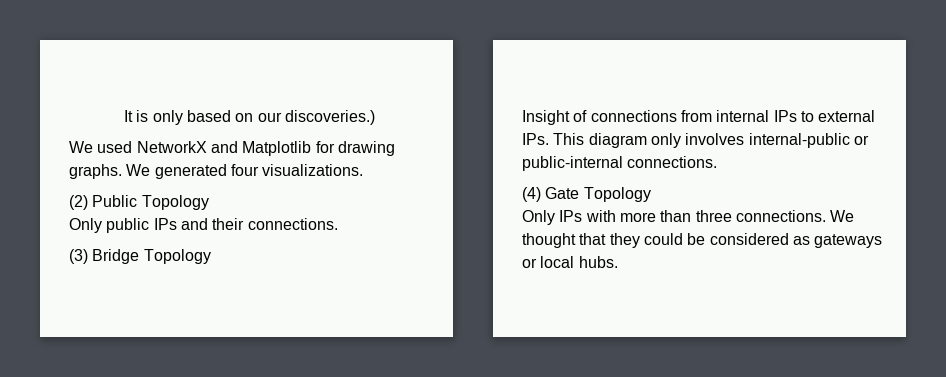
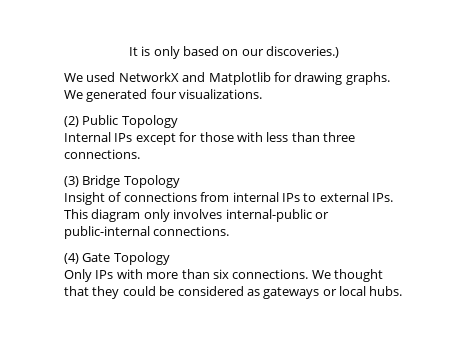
[69,218,245,233] Only public IPs and their -> [64,132,355,145] Internal IPs except for those with less than three
[695,210,732,222] three -> [212,269,229,279] six

